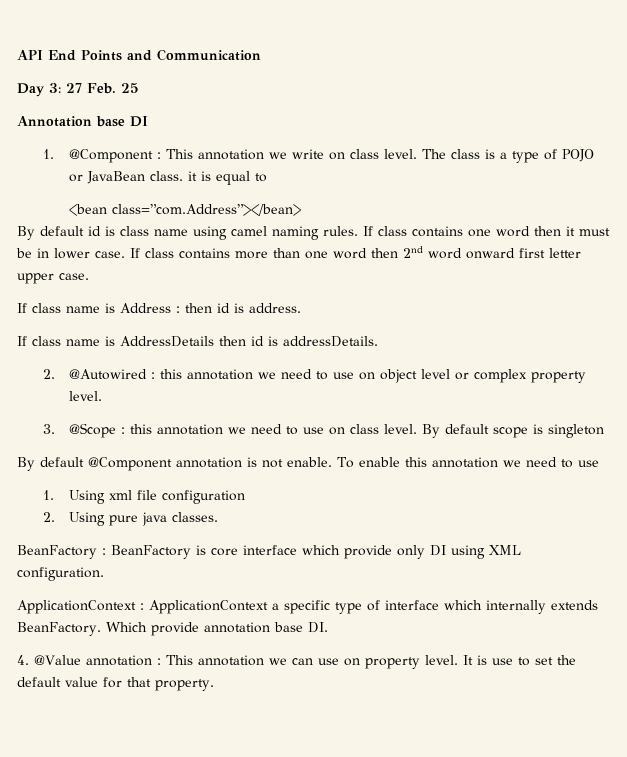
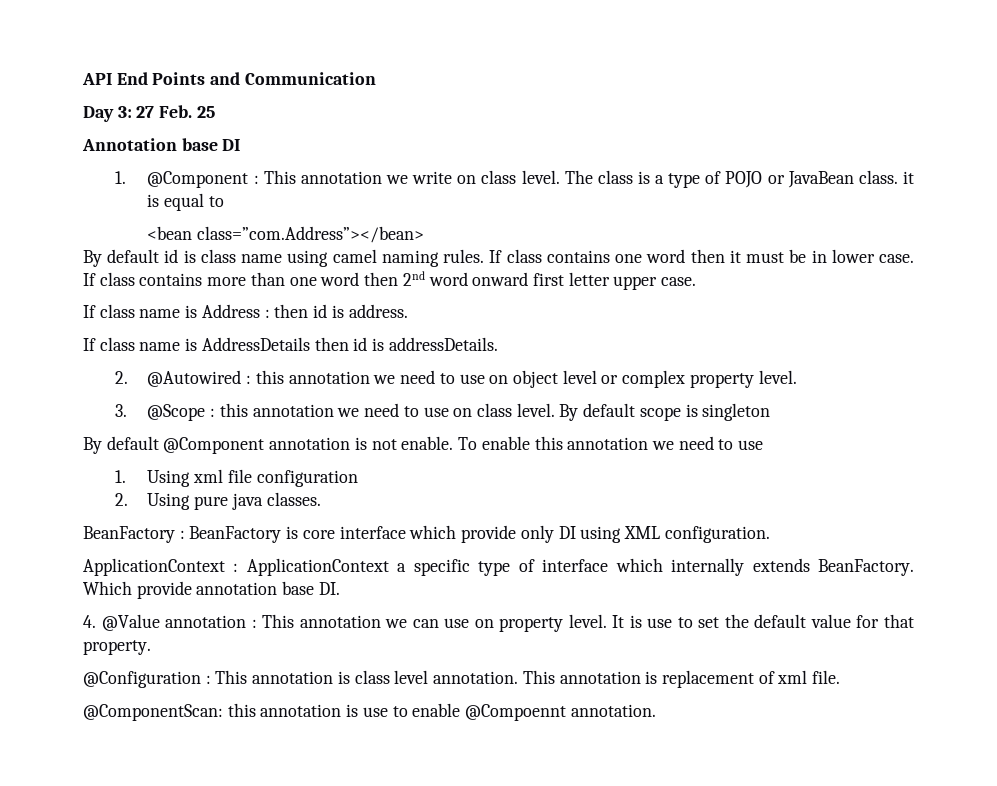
(214, 685) none -> [83,670,841,688] [83,703,656,721] // @Configuration : This annotation is class level annotation. This annotation is replacement of xml file. // @ComponentScan: this annotation is use to enable @Compoennt annotation.

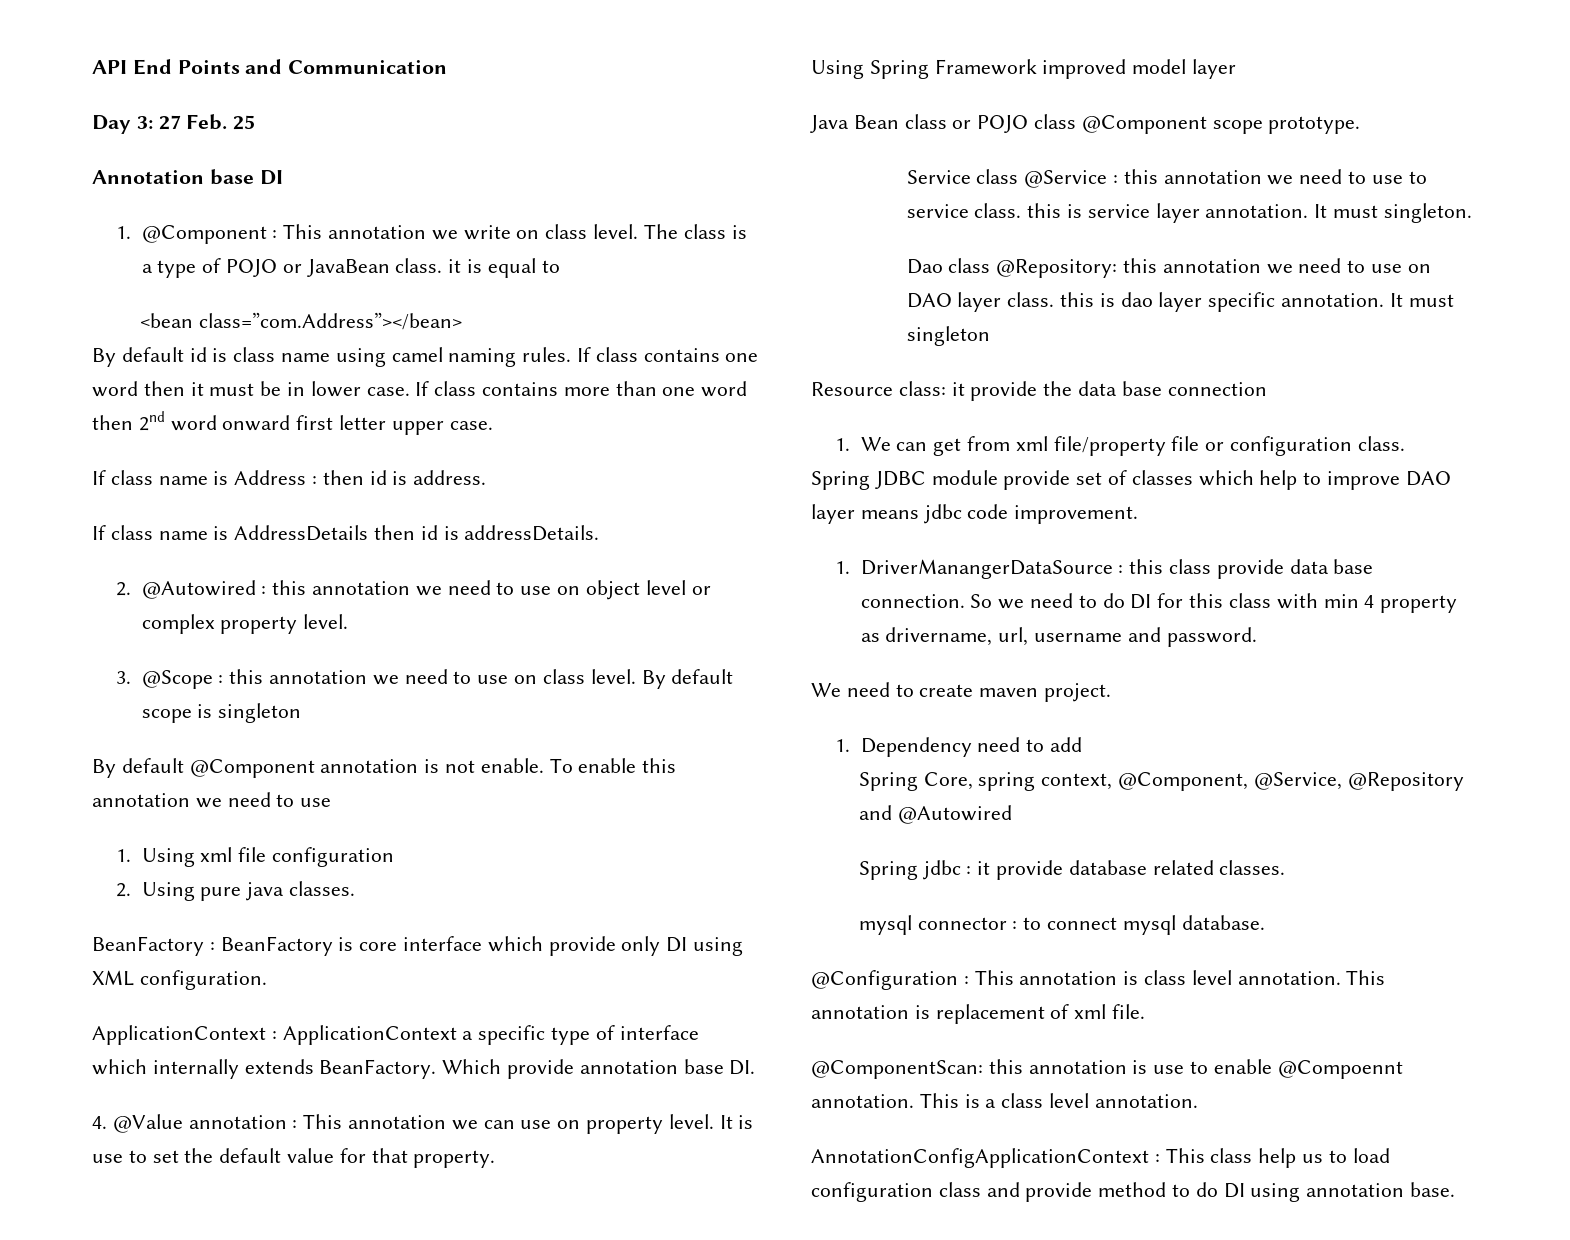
(151, 647) none -> [811,59,1237,79] [810,114,1361,134] [906,169,1427,188] [906,203,1472,223] [906,258,1431,278] [906,292,1454,312] [906,326,990,346] [811,381,1267,401] [834,436,1405,456] [811,470,1451,490] [811,504,1139,524] [834,559,1374,579] [860,593,1458,613] [860,627,1257,647] [811,682,1112,702] [834,737,1083,757] [858,772,1464,791] [858,805,1012,824] [858,860,1286,880] [858,915,1265,935] // Using Spring Framework improved model layer // Java Bean class or POJO class @Component scope prototype. // Service class @Service : this annotation we need to use to service class. this is service layer annotation. It must singleton. // Dao class @Repository: this annotation we need to use on DAO layer class. this is dao layer specific annotation. It must singleton // Resource class: it provide the data base connection // 1. We can get from xml file/property file or configuration class. // Spring JDBC module provide set of classes which help to improve DAO layer means jdbc code improvement. // 1. DriverManangerDataSource : this class provide data base connection. So we need to do DI for this class with min 4 property as drivername, url, username and password. // We need to create maven project. // 1. Dependency need to add // Spring Core, spring context, @Component, @Service, @Repository and @Autowired // Spring jdbc : it provide database related classes. // mysql connector : to connect mysql database.
(656, 710) none -> [919,1093,1198,1108] [811,1148,1390,1168] [811,1182,1456,1202] This is a class level annotation. // AnnotationConfigApplicationContext : This class help us to load configuration class and provide method to do DI using annotation base.

